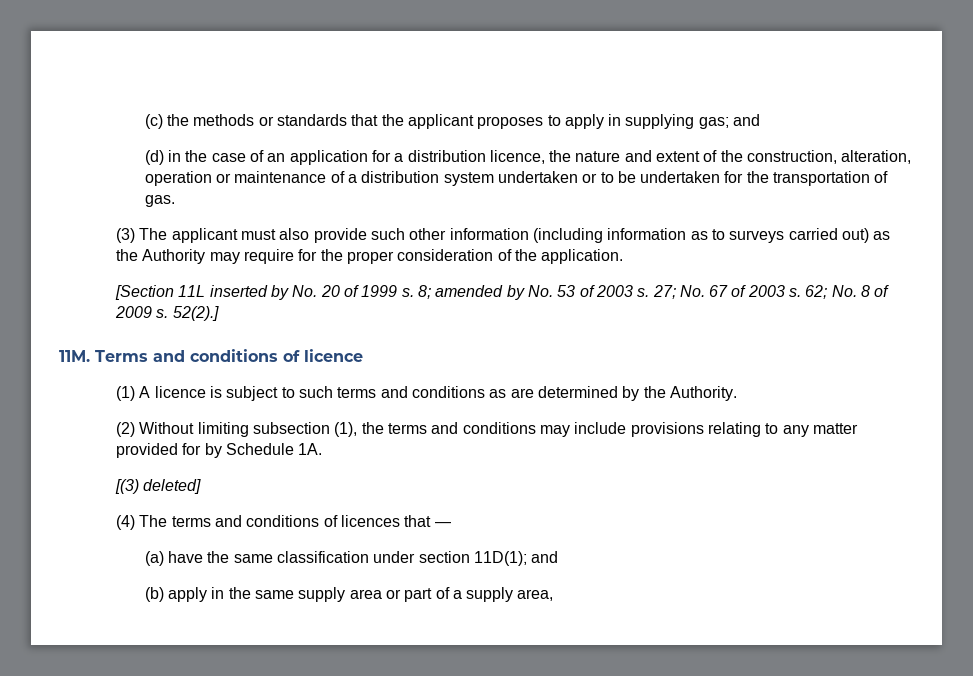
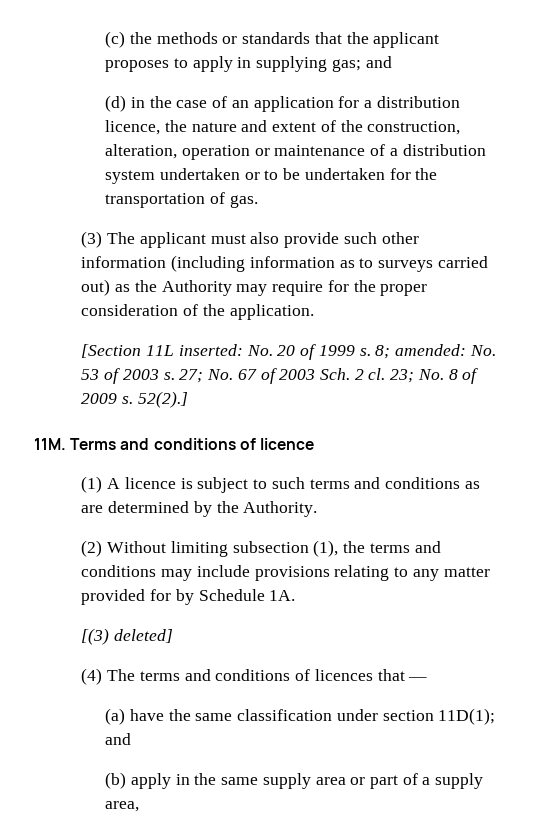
[209,285,290,300] inserted by -> [178,344,243,356] inserted:
[435,285,525,300] amended by -> [394,344,466,356] amended:
[789,285,828,299] s. 62; -> [319,368,415,383] Sch. 2 cl. 23;

